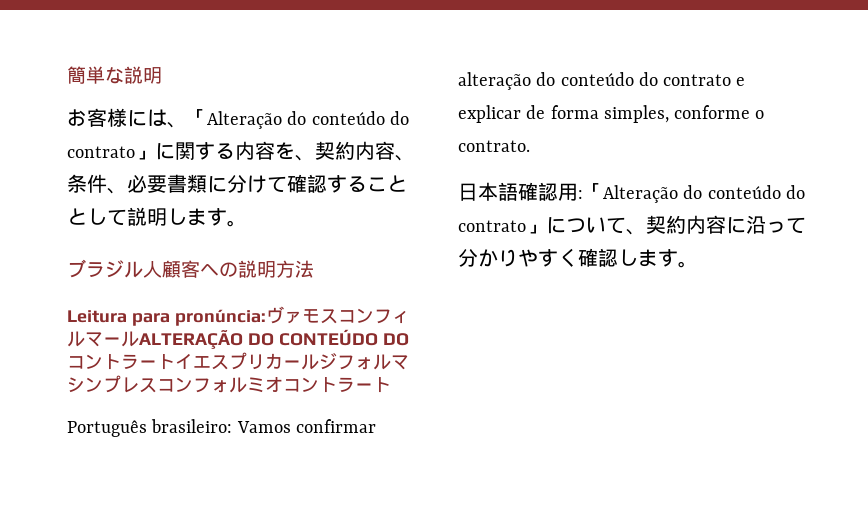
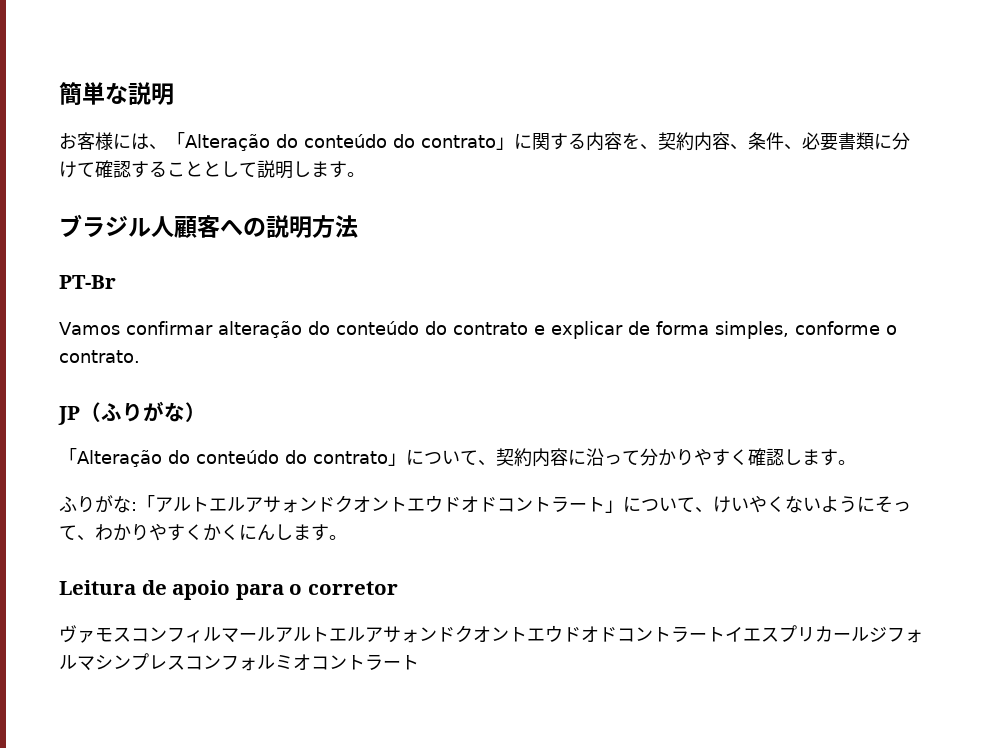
[67,309,266,326] Leitura para pronúncia: -> [59,275,116,289] [59,321,897,339] [59,350,140,363] [58,401,206,425] [59,448,856,467] [59,495,911,513] [59,523,347,541] [59,580,398,600] PT-Br // Vamos confirmar alteração do conteúdo do contrato e explicar de forma simples, conforme o contrato. // JP（ふりがな） // 「Alteração do conteúdo do contrato」について、契約内容に沿って分かりやすく確認します。 // ふりがな:「アルトエルアサォンドクオントエウドオドコントラート」について、けいやくないようにそって、わかりやすくかくにんします。 // Leitura de apoio para o corretor //
[139,329,409,349] ALTERAÇÃO DO CONTEÚDO DO -> [275,625,617,643] アルトエルアサォンドクオントエウドオド
[67,419,376,437] [458,72,746,90] [458,105,765,123] [458,140,530,152] [458,182,805,203] [458,215,806,235] [458,248,698,268] // Português brasileiro: Vamos confirmar alteração do conteúdo do contrato e explicar de forma simples, conforme o contrato. // 日本語確認用:「Alteração do conteúdo do contrato」について、契約内容に沿って分かりやすく確認します。 -> (419, 662) none

